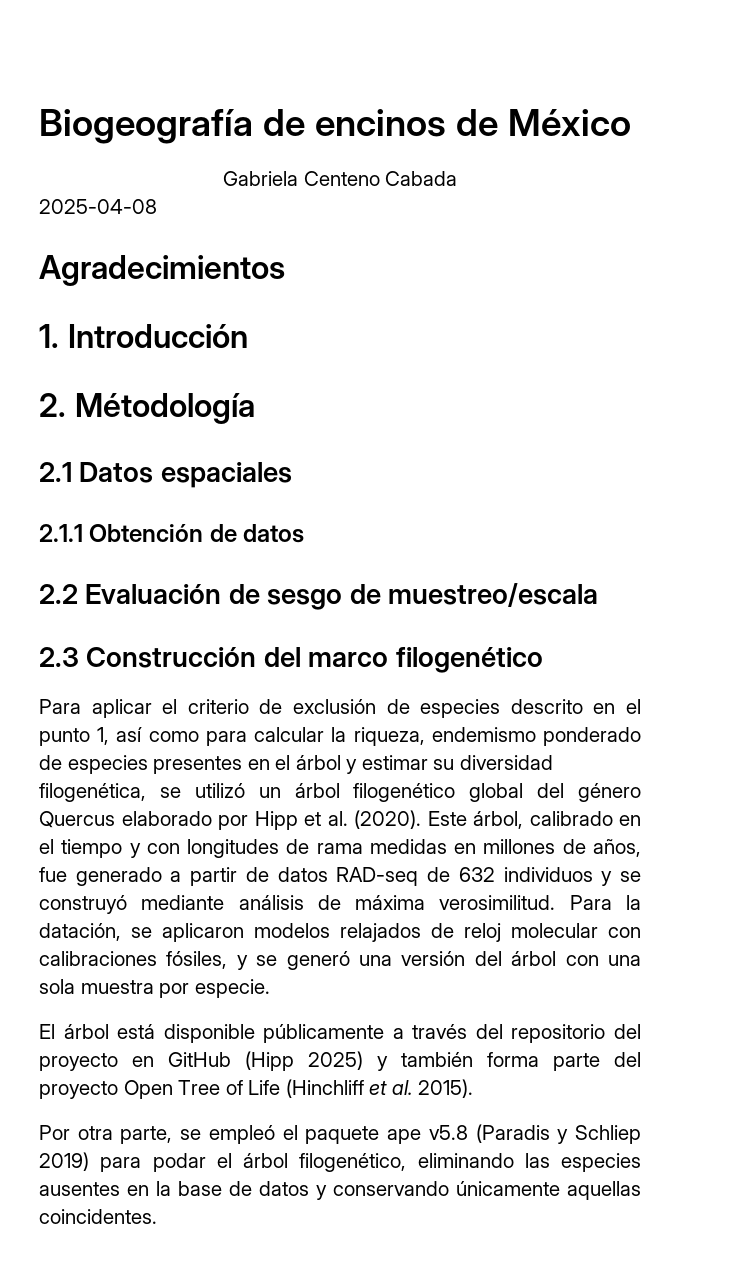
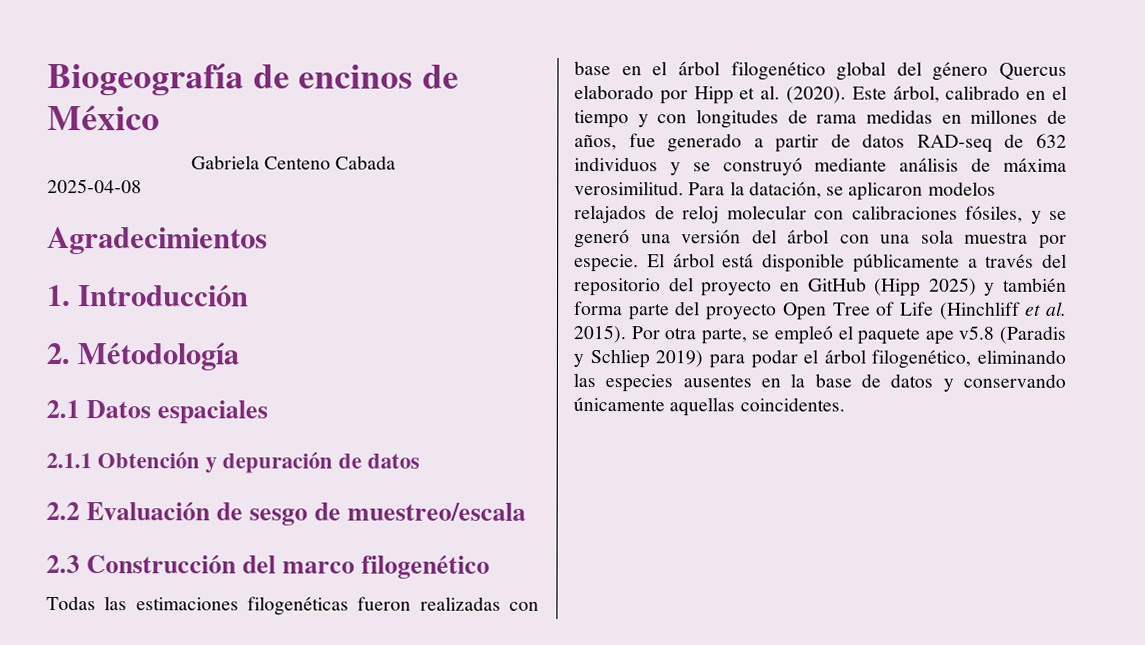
(204, 533) none -> [205,451,334,474] y depuración
[39,699,642,718] [39,727,641,746] [39,755,553,774] [39,783,281,802] Para aplicar el criterio de exclusión de especies descrito en el punto 1, así como para calcular la riqueza, endemismo ponderado de especies presentes en el árbol y estimar su diversidad filogenética, se utilizó un -> [46,595,539,616] [574,61,668,76] Todas las estimaciones filogenéticas fueron realizadas con base en el
(270, 988) // -> (639, 263) none
(474, 1088) // -> (626, 334) none

